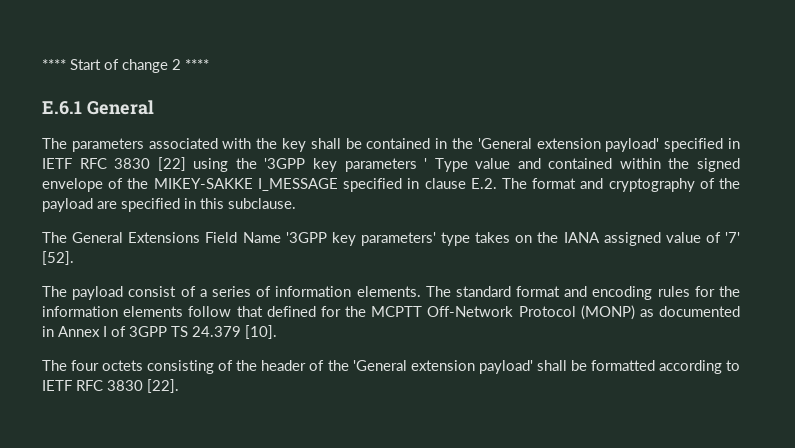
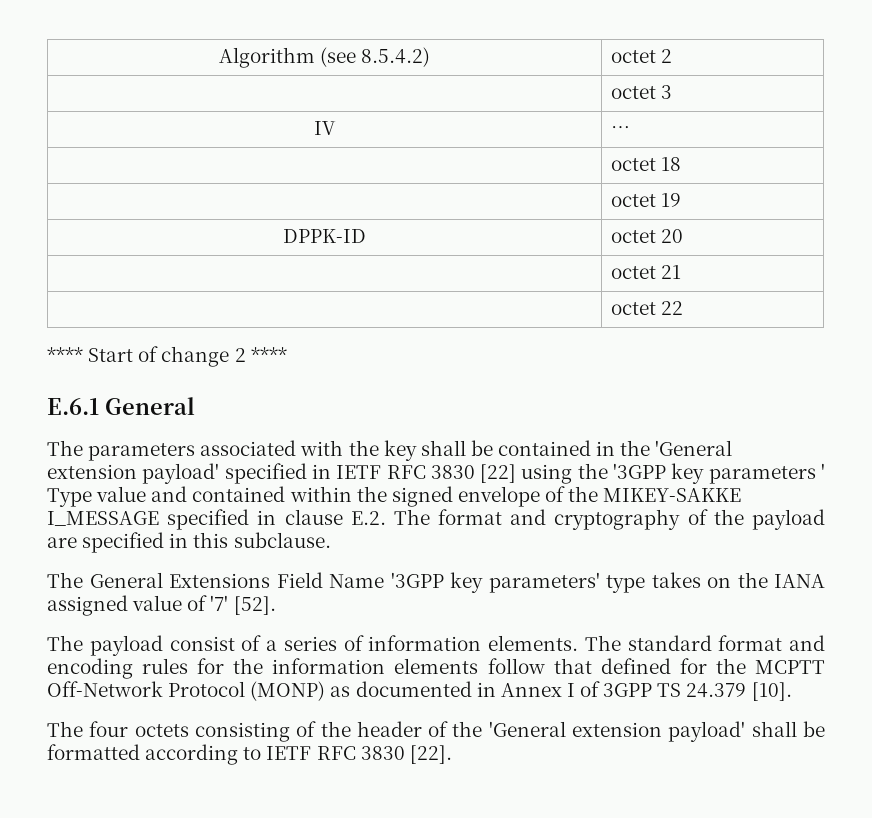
(42, 64) none -> [218,47,431,68] [610,49,672,63] [610,85,672,99] [313,121,336,135] [610,126,630,135] [610,157,681,171] [610,193,681,207] [283,229,366,243] [610,229,683,243] [610,265,681,279] [610,301,683,315] Algorithm (see 8.5.4.2) | octet 2 // | octet 3 // IV | … // | octet 18 // | octet 19 // DPPK-ID | octet 20 // | octet 21 // | octet 22 //

